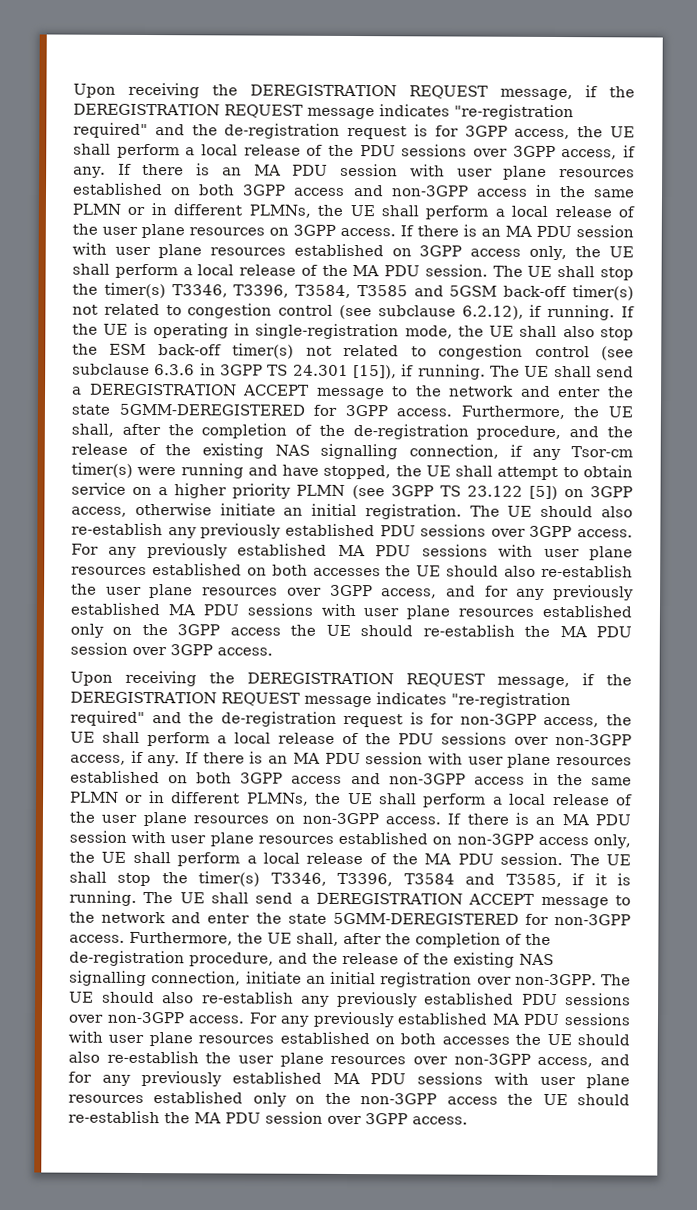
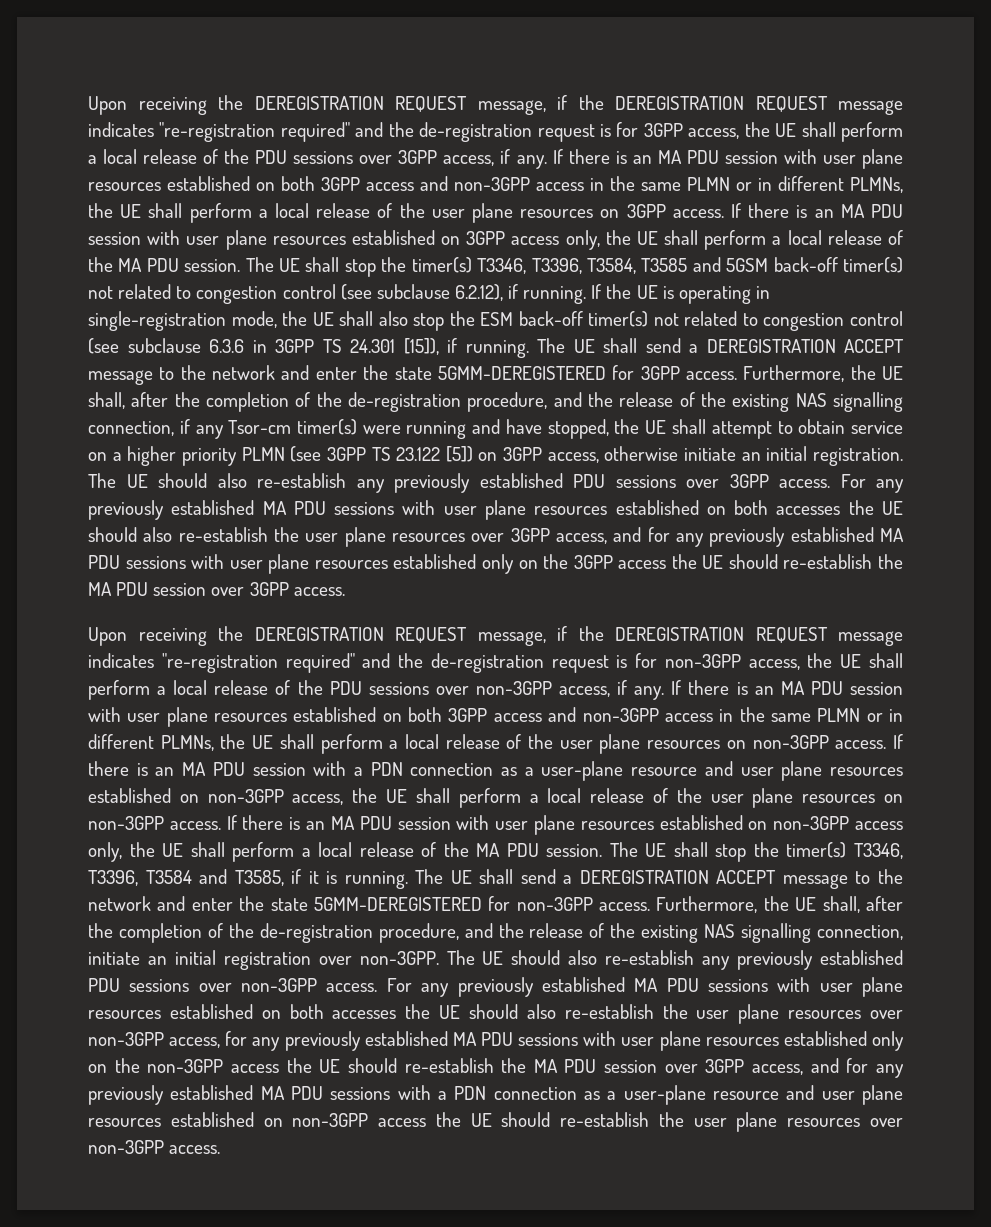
(167, 837) none -> [353,761,904,781] [88,788,903,808] [88,815,490,830] a PDN connection as a user-plane resource and user plane resources established on non-3GPP access, the UE shall perform a local release of the user plane resources on non-3GPP access. If there is an MA PDU session with
[600,1054,630,1066] and -> (221, 1042) none
(408, 1119) none -> [752,1058,904,1078] [88,1085,904,1105] [88,1112,903,1132] [88,1140,164,1154] access, and for any previously established MA PDU sessions with a PDN connection as a user-plane resource and user plane resources established on non-3GPP access the UE should re-establish the user plane resources over non-3GPP

